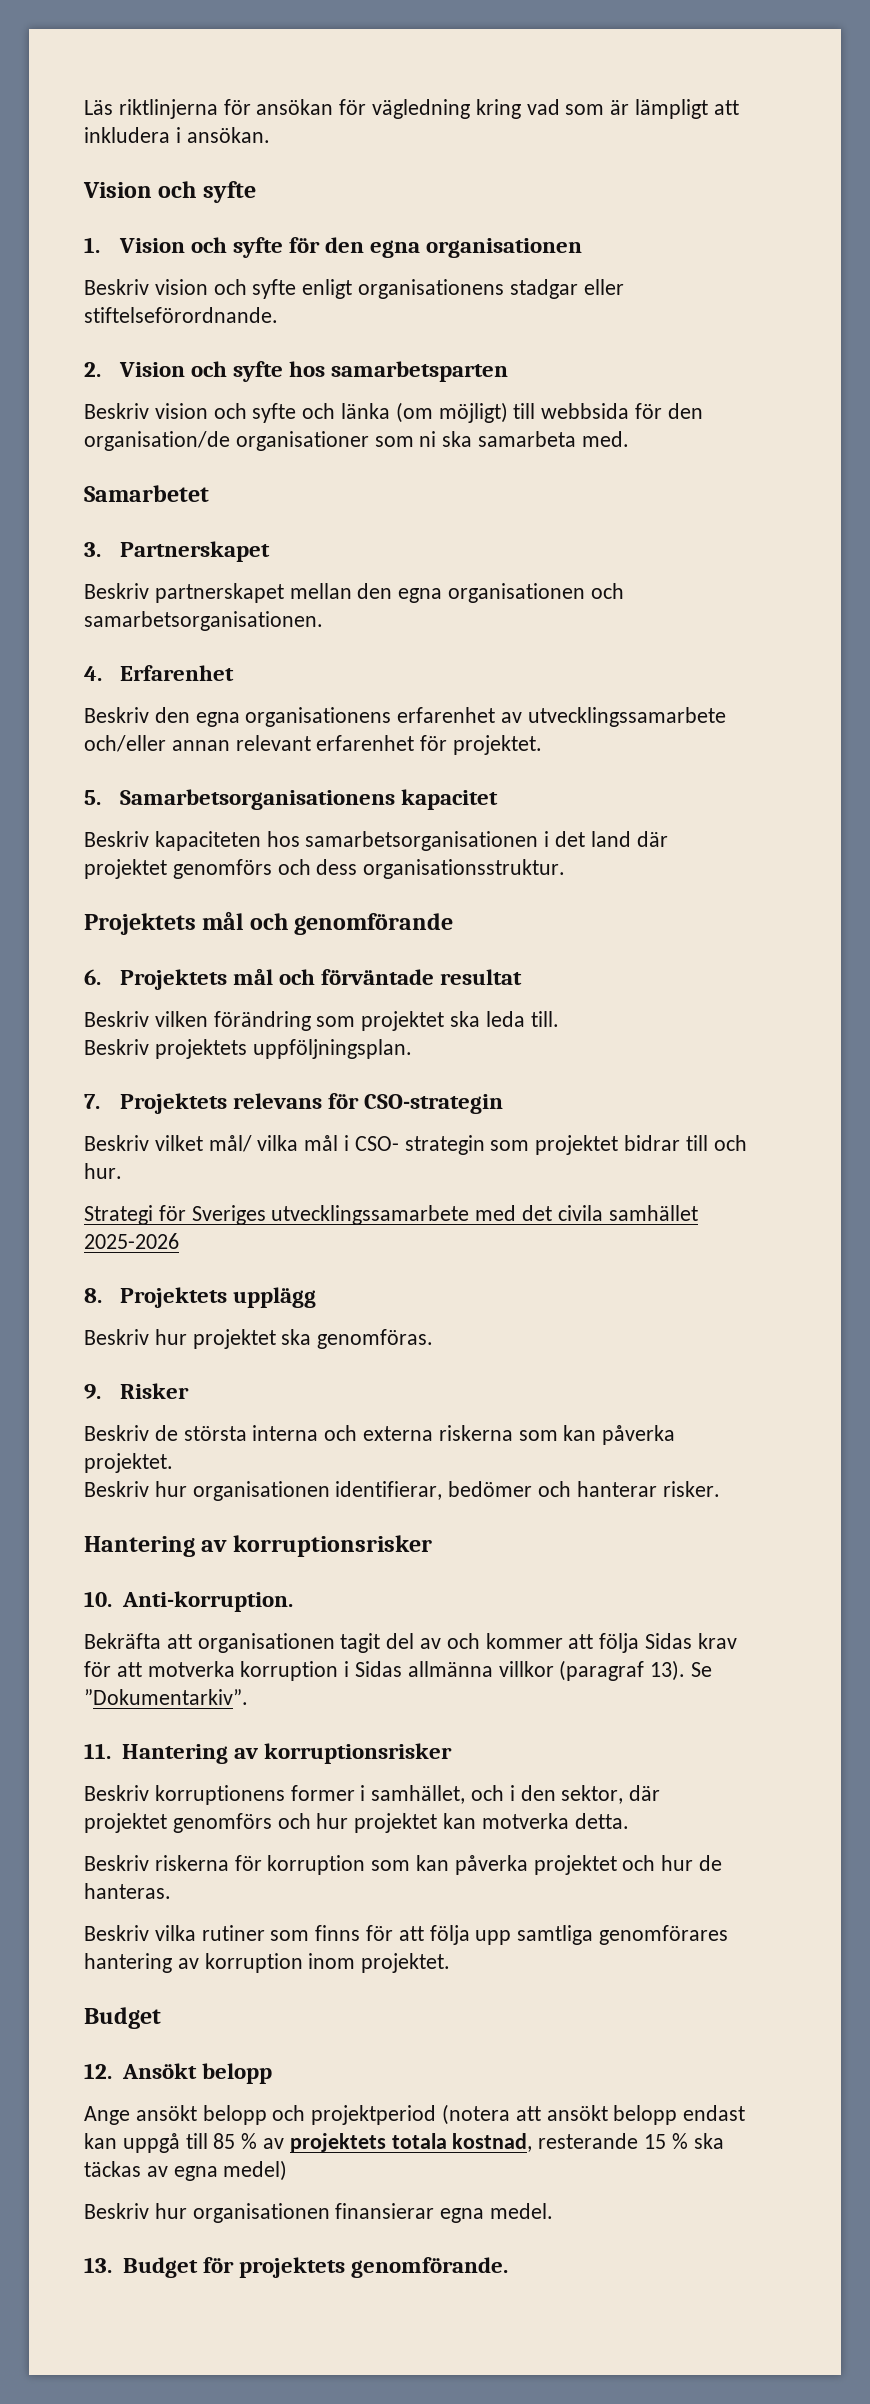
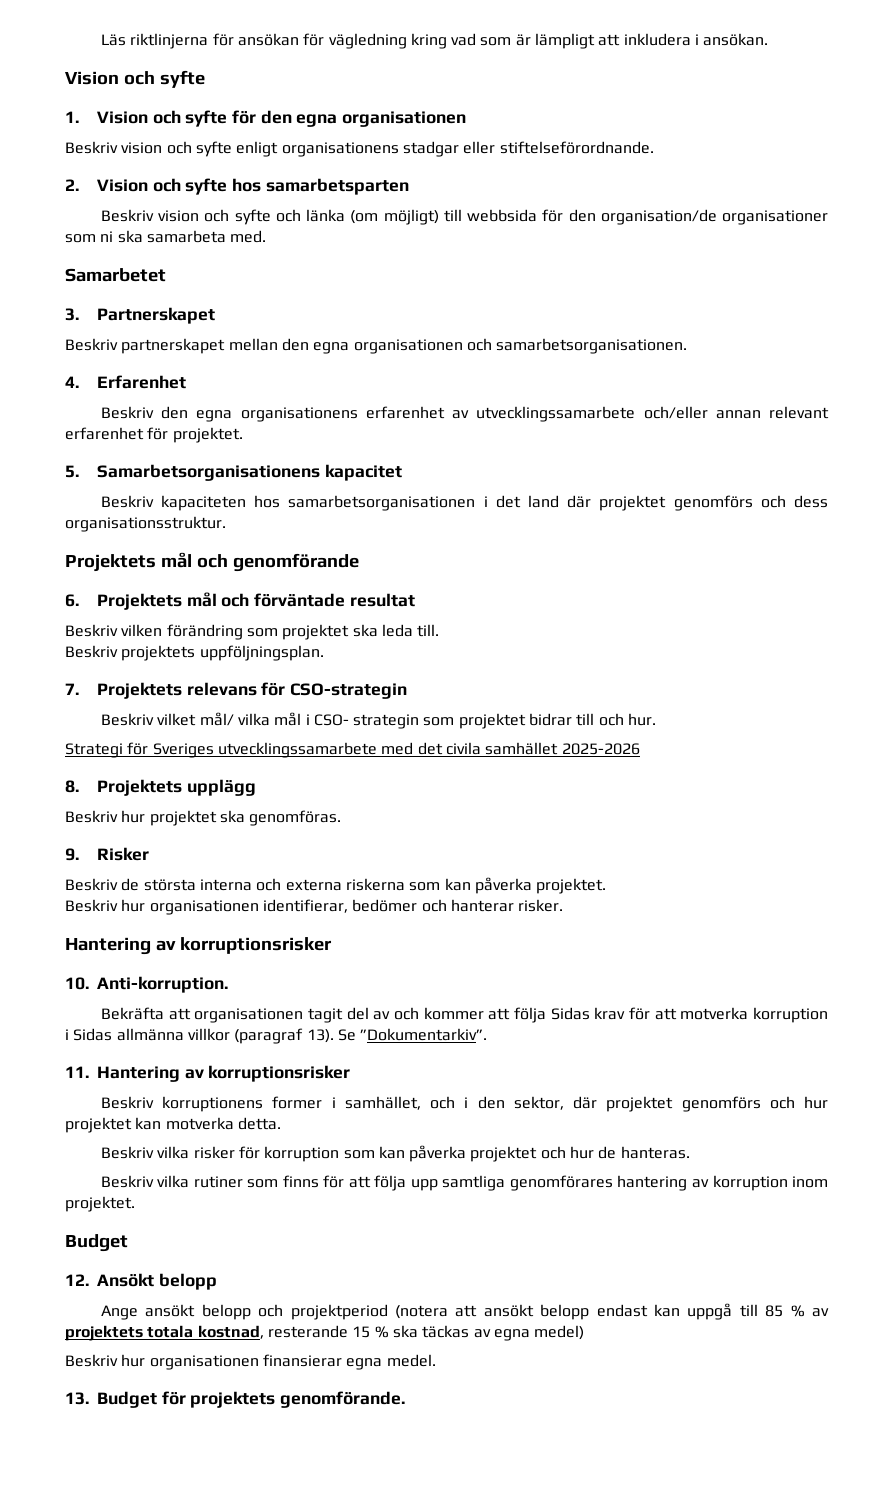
[154,1855,229,1871] riskerna -> [157,1146,235,1159] vilka risker

